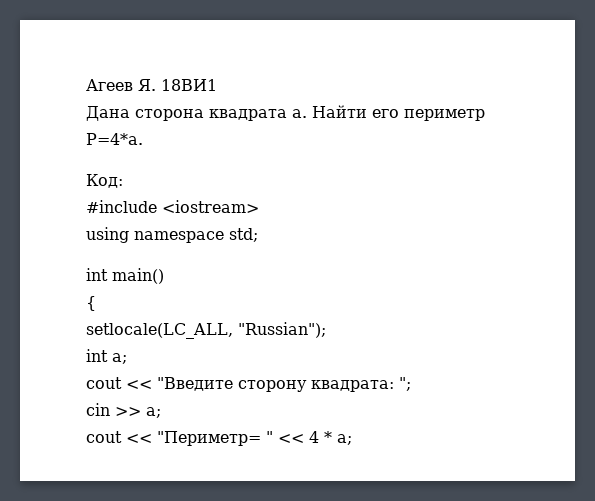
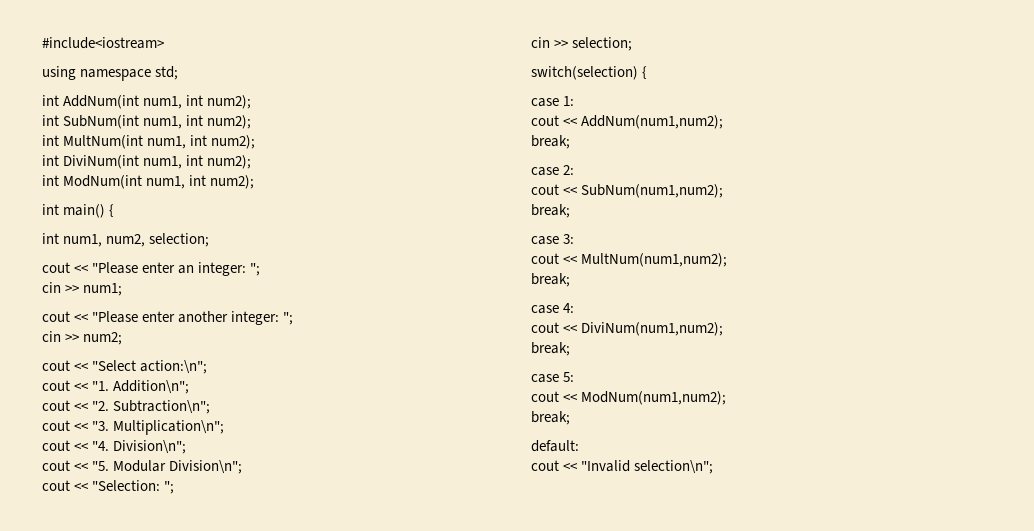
[86,79,217,91] [86,105,485,121] [86,133,143,145] [86,174,123,188] [86,200,259,213] [86,227,258,243] Агеев Я. 18ВИ1 // Дана сторона квадрата а. Найти его периметр P=4*a. // Код: // #include <iostream> // using namespace std; -> [42,37,164,49] [42,66,179,81] [42,95,252,109] [42,115,252,129] [42,135,256,149] [42,155,252,169] [42,175,255,189] #include<iostream> // using namespace std; // int AddNum(int num1, int num2); // int SubNum(int num1, int num2); // int MultNum(int num1, int num2); // int DiviNum(int num1, int num2); // int ModNum(int num1, int num2);
[86,296,96,311] [86,322,326,339] [86,349,127,364] [86,377,411,392] [86,403,161,418] [86,431,352,446] // { // setlocale(LC_ALL, "Russian"); // int a; // cout << "Введите сторону квадрата: "; // cin >> a; // cout << "Периметр= " << 4 * a; -> [109,204,115,217] [42,233,210,247] [42,262,261,276] [42,282,123,296] [42,311,294,325] [42,331,123,345] [42,360,208,374] [42,380,190,394] [42,400,211,414] [42,420,225,435] [42,440,187,454] [42,460,243,474] [42,480,175,494] [531,37,633,51] [531,66,648,80] [531,96,575,107] [531,115,724,129] [531,135,570,149] [531,165,575,176] [531,184,724,198] [531,204,570,218] [531,234,575,245] [531,253,728,267] [531,273,570,287] [531,303,575,314] [531,322,724,336] [531,342,570,356] [531,372,575,383] [531,391,727,405] [531,411,570,425] [531,440,579,452] [531,460,714,474] { // int num1, num2, selection; // cout << "Please enter an integer: "; // cin >> num1; // cout << "Please enter another integer: "; // cin >> num2; // cout << "Select action:\n"; // cout << "1. Addition\n"; // cout << "2. Subtraction\n"; // cout << "3. Multiplication\n"; // cout << "4. Division\n"; // cout << "5. Modular Division\n"; // cout << "Selection: "; // cin >> selection; // switch(selection) { // case 1: // cout << AddNum(num1,num2); // break; // case 2: // cout << SubNum(num1,num2); // break; // case 3: // cout << MultNum(num1,num2); // break; // case 4: // cout << DiviNum(num1,num2); // break; // case 5: // cout << ModNum(num1,num2); // break; // default: // cout << "Invalid selection\n";

